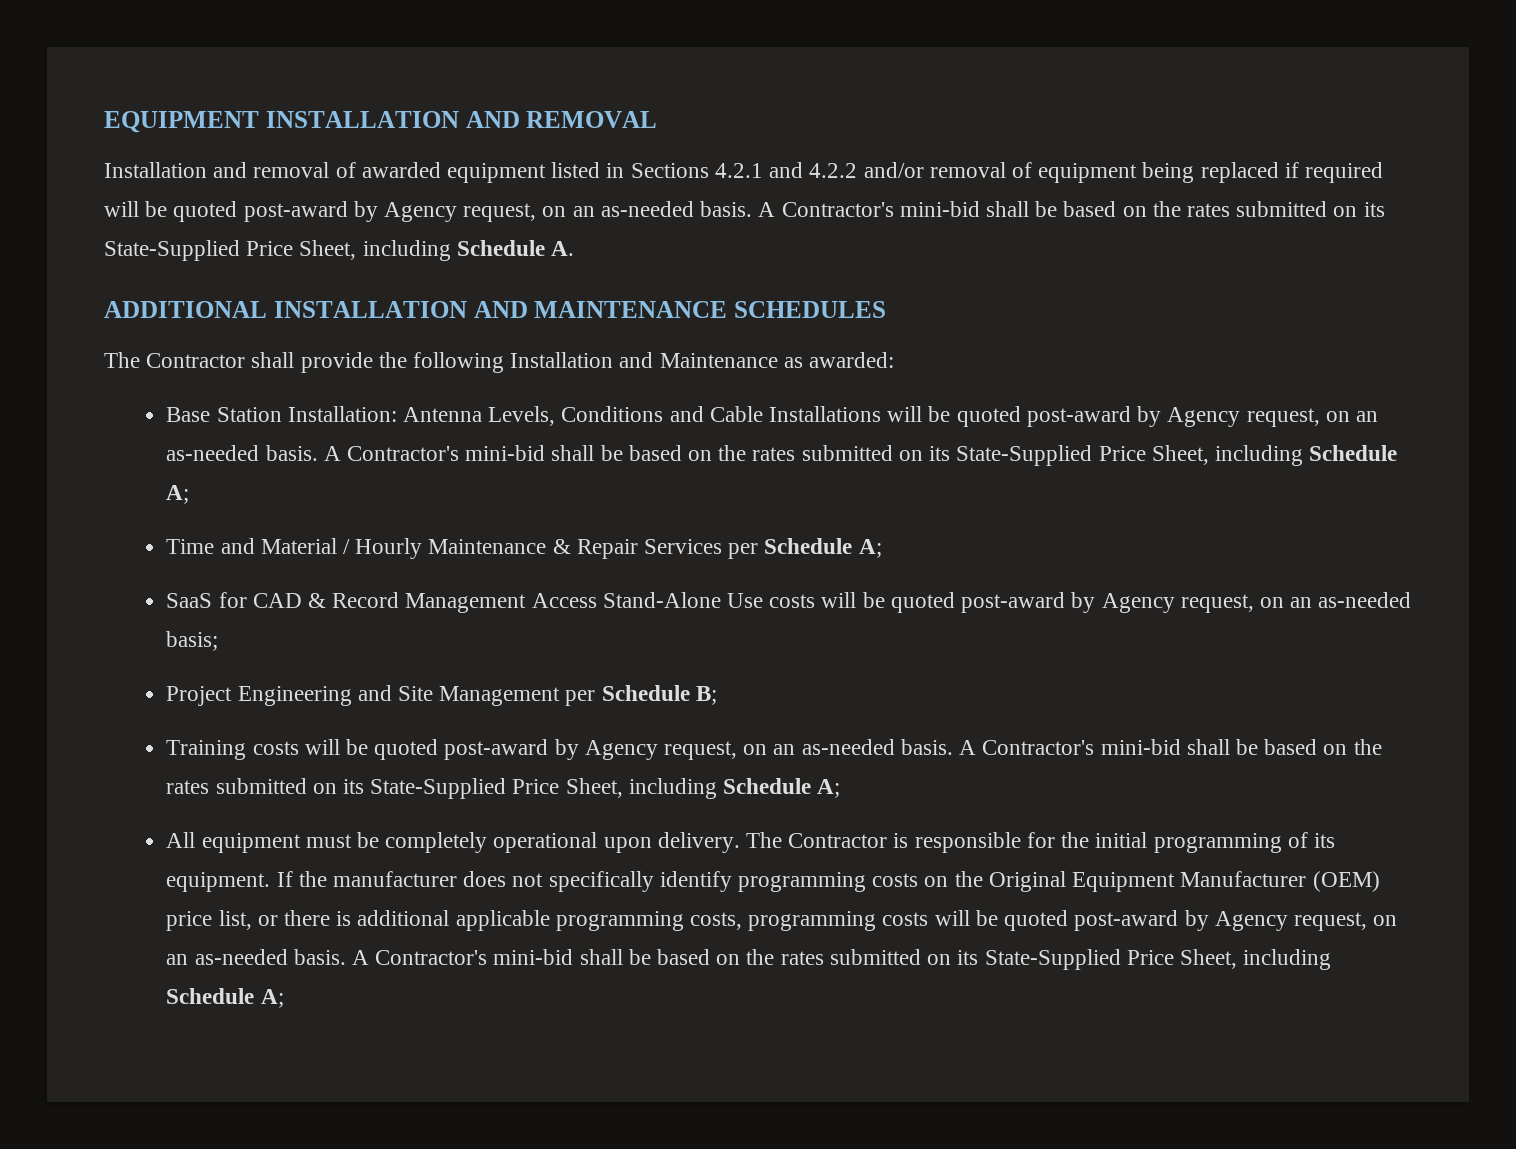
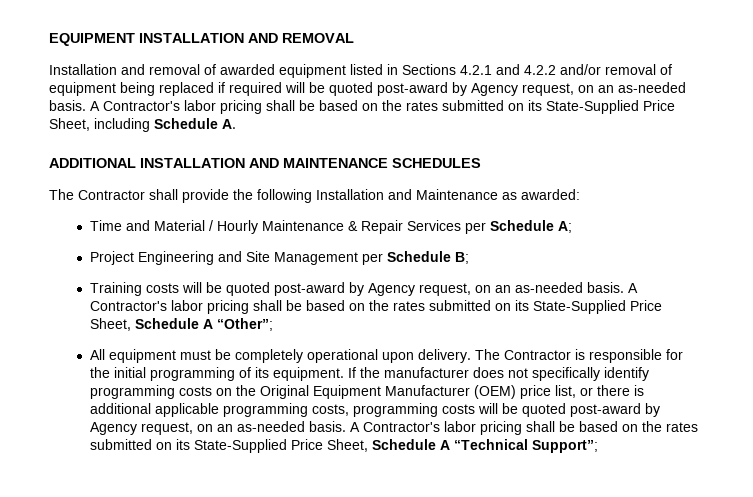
[899,201,980,217] mini-bid -> [184,100,262,114] labor pricing
[166,406,1378,427] [166,445,1398,466] [166,485,190,504] // Base Station Installation: Antenna Levels, Conditions and Cable Installations will be quoted post-award by Agency request, on an as-needed basis. A Contractor's mini-bid shall be based on the rates submitted on its State-Supplied Price Sheet, including Schedule A; -> (580, 194) none
[166,592,1412,613] [166,631,219,651] // SaaS for CAD & Record Management Access Stand-Alone Use costs will be quoted post-award by Agency request, on an as-needed basis; -> (572, 227) none
[1100,739,1181,755] mini-bid -> [170,300,249,314] labor pricing
[628,778,841,799] including Schedule A; -> [134,318,273,331] Schedule A “Other”;
[493,949,574,965] mini-bid -> [443,421,522,435] labor pricing
[1243,949,1332,970] [166,988,284,1008] including Schedule A; -> [371,439,598,453] Schedule A “Technical Support”;

